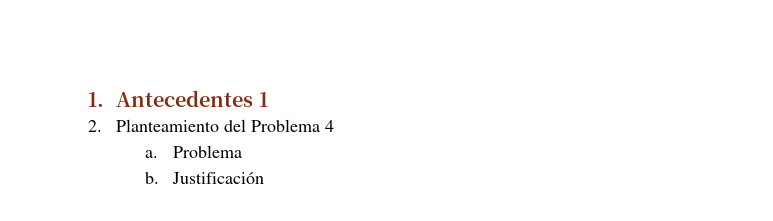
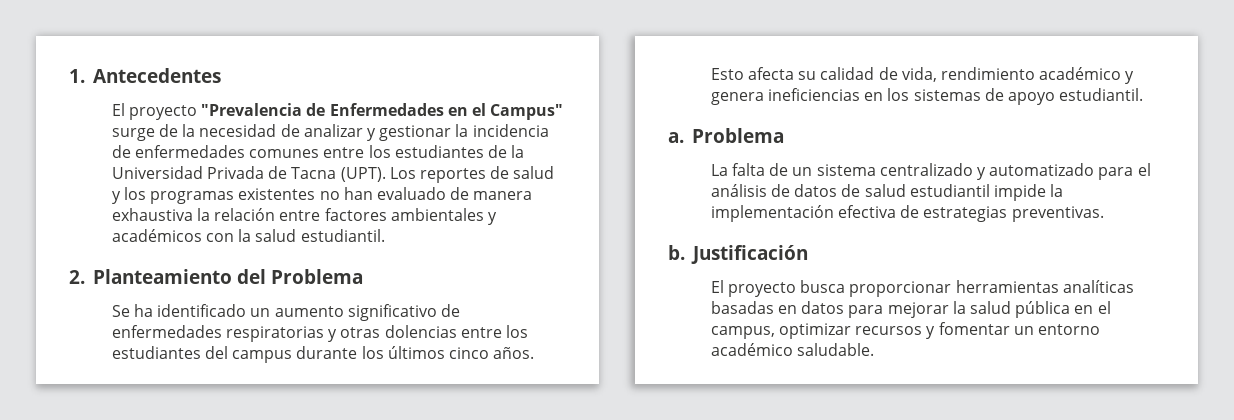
[258,92,268,107] [88,119,335,132] [144,145,243,158] [144,172,265,184] 1 // 2. Planteamiento del Problema 4 // a. Problema // b. Justificación -> [111,103,564,120] [111,124,549,141] [111,145,525,158] [111,166,555,183] [111,187,533,204] [111,208,498,225] [111,229,385,242] [69,269,364,284] [111,304,461,321] [111,325,529,342] [111,346,535,363] [710,67,1135,84] [710,88,1144,105] [668,128,784,143] [710,163,1151,180] [710,184,1064,201] [710,205,1104,222] [668,245,808,264] [710,280,1134,297] [710,301,1111,318] [710,322,1101,339] [710,343,875,356] // El proyecto "Prevalencia de Enfermedades en el Campus" surge de la necesidad de analizar y gestionar la incidencia de enfermedades comunes entre los estudiantes de la Universidad Privada de Tacna (UPT). Los reportes de salud y los programas existentes no han evaluado de manera exhaustiva la relación entre factores ambientales y académicos con la salud estudiantil. // 2. Planteamiento del Problema // Se ha identificado un aumento significativo de enfermedades respiratorias y otras dolencias entre los estudiantes del campus durante los últimos cinco años. Esto afecta su calidad de vida, rendimiento académico y genera ineficiencias en los sistemas de apoyo estudiantil. // a. Problema // La falta de un sistema centralizado y automatizado para el análisis de datos de salud estudiantil impide la implementación efectiva de estrategias preventivas. // b. Justificación // El proyecto busca proporcionar herramientas analíticas basadas en datos para mejorar la salud pública en el campus, optimizar recursos y fomentar un entorno académico saludable.

